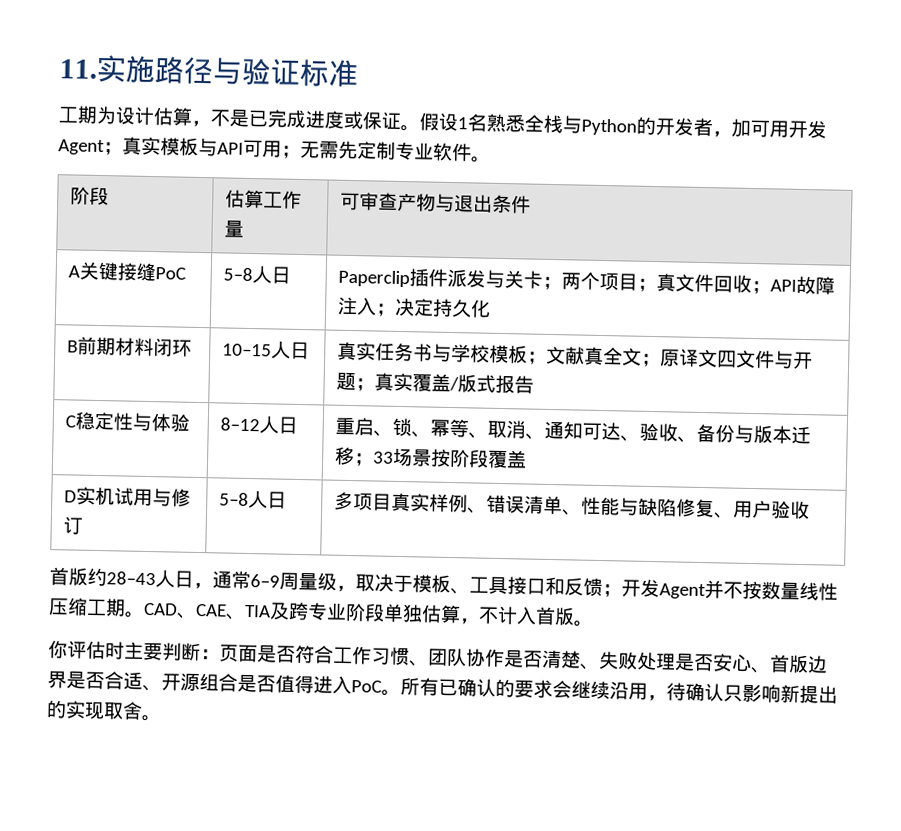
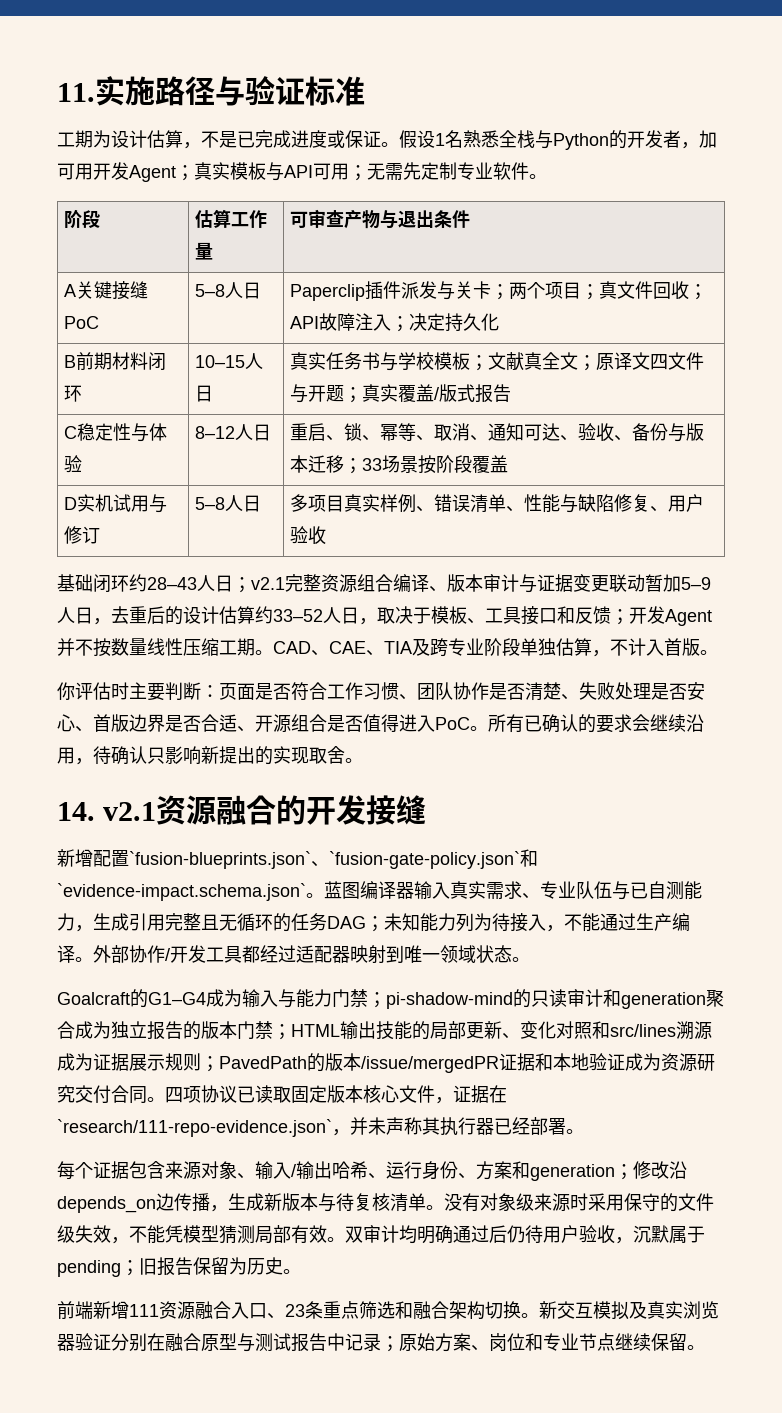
[49,567,88,586] 首版 -> [57,574,129,593] 基础闭环
[193,570,337,591] ，通常6–9周量级 -> [233,574,711,593] [57,606,359,625] ；v2.1完整资源组合编译、版本审计与证据变更联动暂加5–9人日，去重后的设计估算约33–52人日
(161, 718) none -> [57,795,427,825] [57,849,538,869] [57,881,702,901] [57,913,690,932] [57,945,530,964] [57,989,724,1009] [57,1021,712,1040] [57,1053,715,1073] [57,1085,507,1104] [57,1117,584,1137] [57,1161,687,1181] [57,1193,714,1213] [57,1225,705,1244] [57,1257,301,1277] [57,1301,719,1320] [57,1333,705,1352] // 14. v2.1资源融合的开发接缝 // 新增配置`fusion-blueprints.json`、`fusion-gate-policy.json`和`evidence-impact.schema.json`。蓝图编译器输入真实需求、专业队伍与已自测能力，生成引用完整且无循环的任务DAG；未知能力列为待接入，不能通过生产编译。外部协作/开发工具都经过适配器映射到唯一领域状态。 // Goalcraft的G1–G4成为输入与能力门禁；pi-shadow-mind的只读审计和generation聚合成为独立报告的版本门禁；HTML输出技能的局部更新、变化对照和src/lines溯源成为证据展示规则；PavedPath的版本/issue/mergedPR证据和本地验证成为资源研究交付合同。四项协议已读取固定版本核心文件，证据在`research/111-repo-evidence.json`，并未声称其执行器已经部署。 // 每个证据包含来源对象、输入/输出哈希、运行身份、方案和generation；修改沿depends_on边传播，生成新版本与待复核清单。没有对象级来源时采用保守的文件级失效，不能凭模型猜测局部有效。双审计均明确通过后仍待用户验收，沉默属于pending；旧报告保留为历史。 // 前端新增111资源融合入口、23条重点筛选和融合架构切换。新交互模拟及真实浏览器验证分别在融合原型与测试报告中记录；原始方案、岗位和专业节点继续保留。

